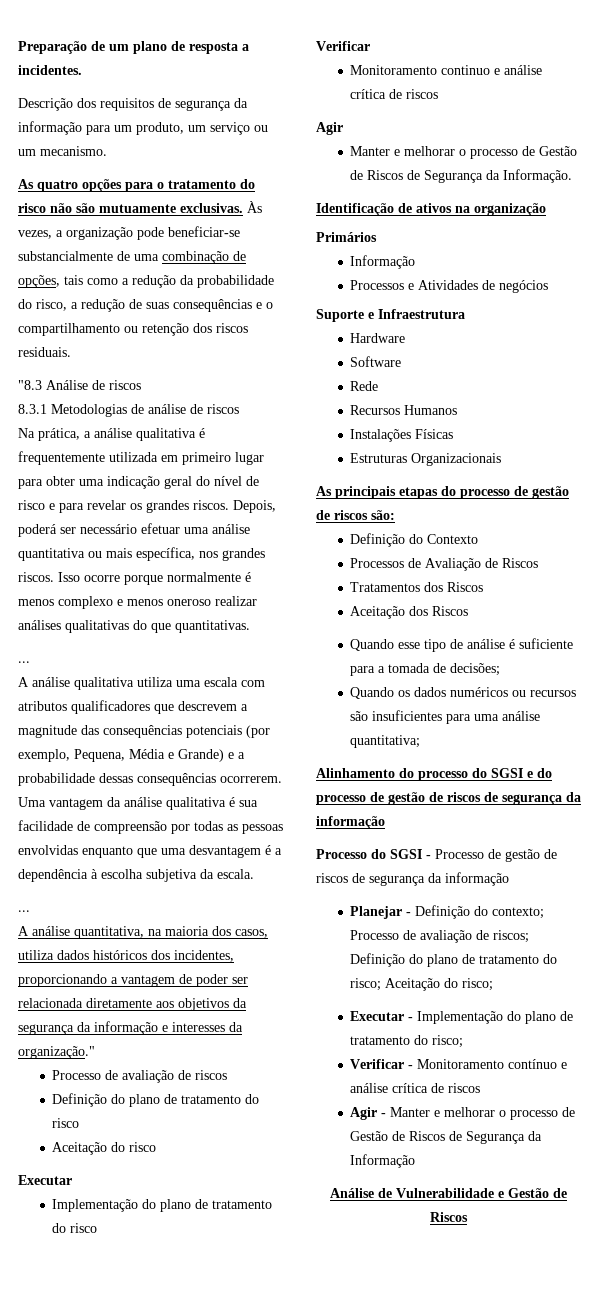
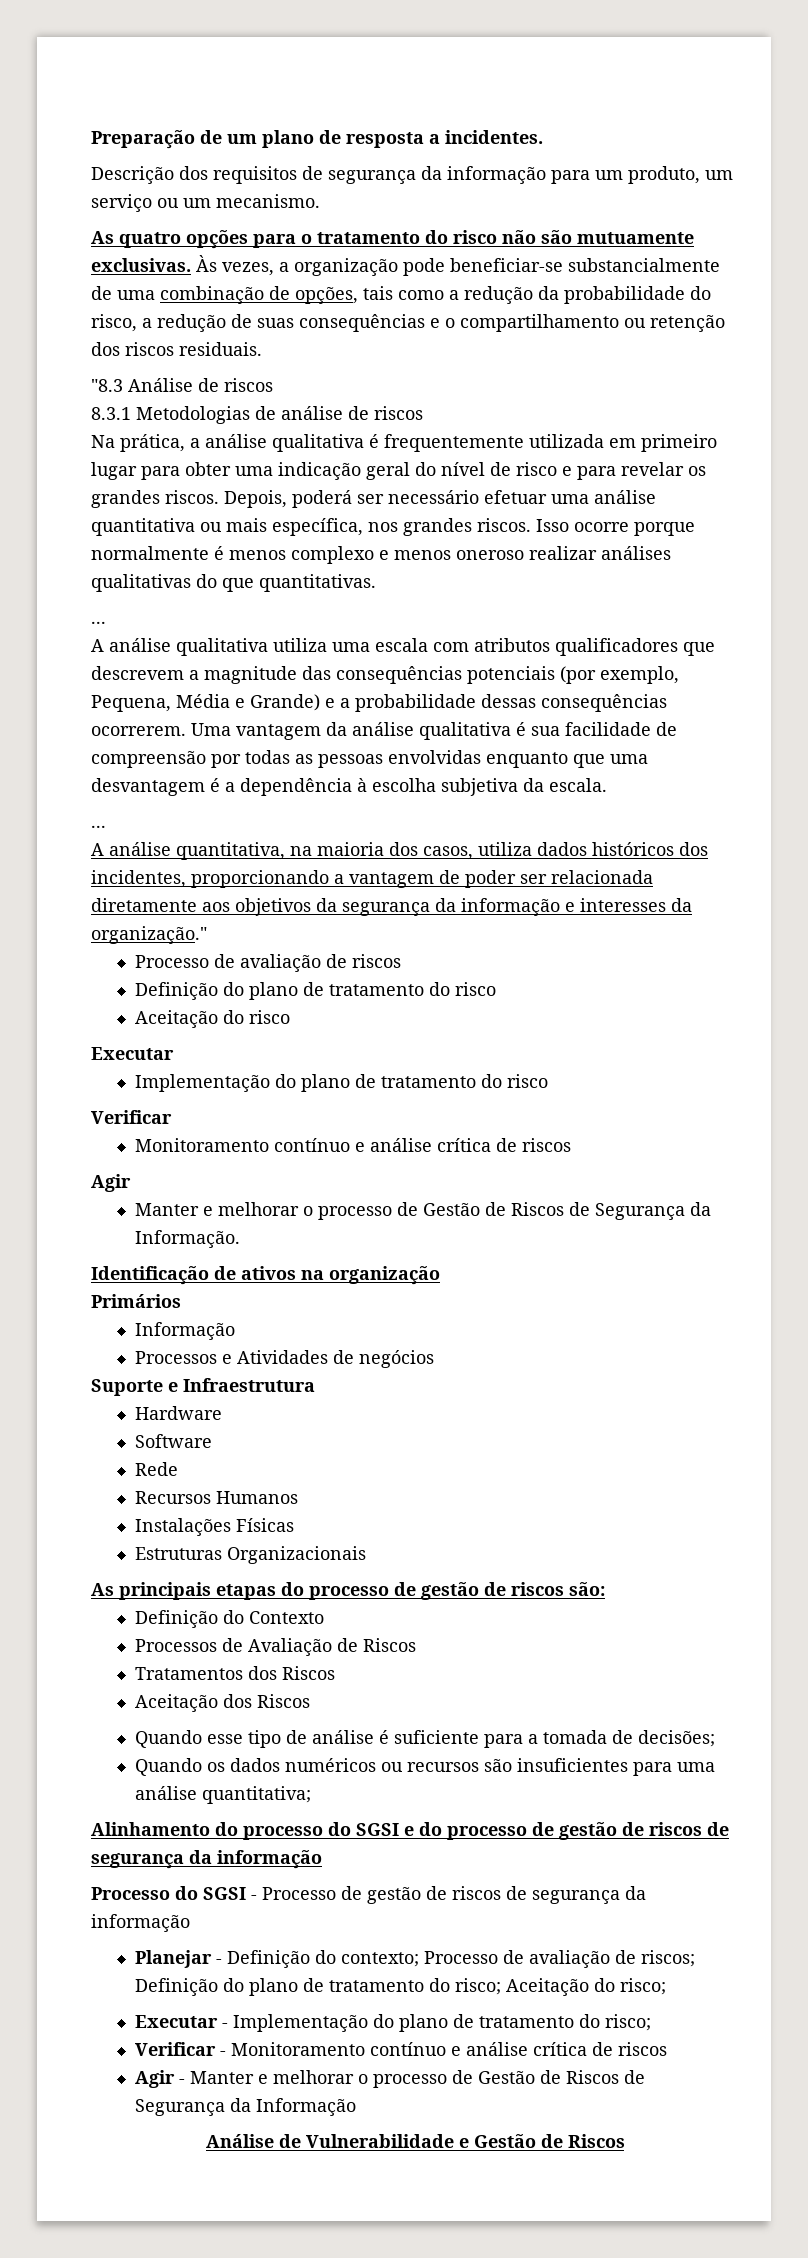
[441,65,491,75] continuo -> [273,1138,350,1152] contínuo

